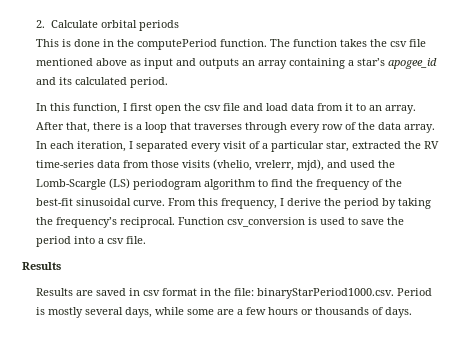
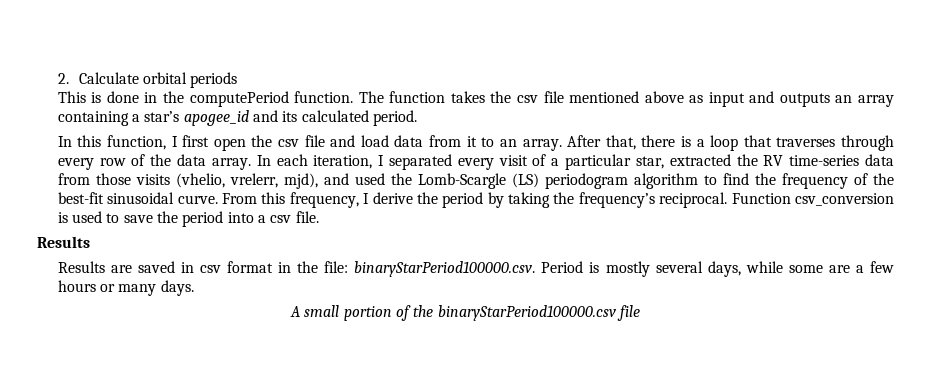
[257,288,395,299] binaryStarPeriod1000.csv. -> [354,261,536,277] binaryStarPeriod100000.csv.
[315,307,413,318] thousands of days. -> [118,280,194,296] [290,305,640,321] many days. // A small portion of the binaryStarPeriod100000.csv file

